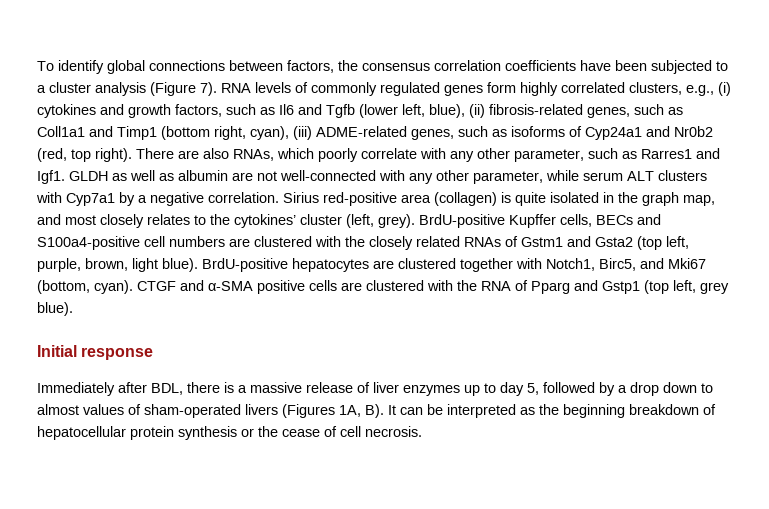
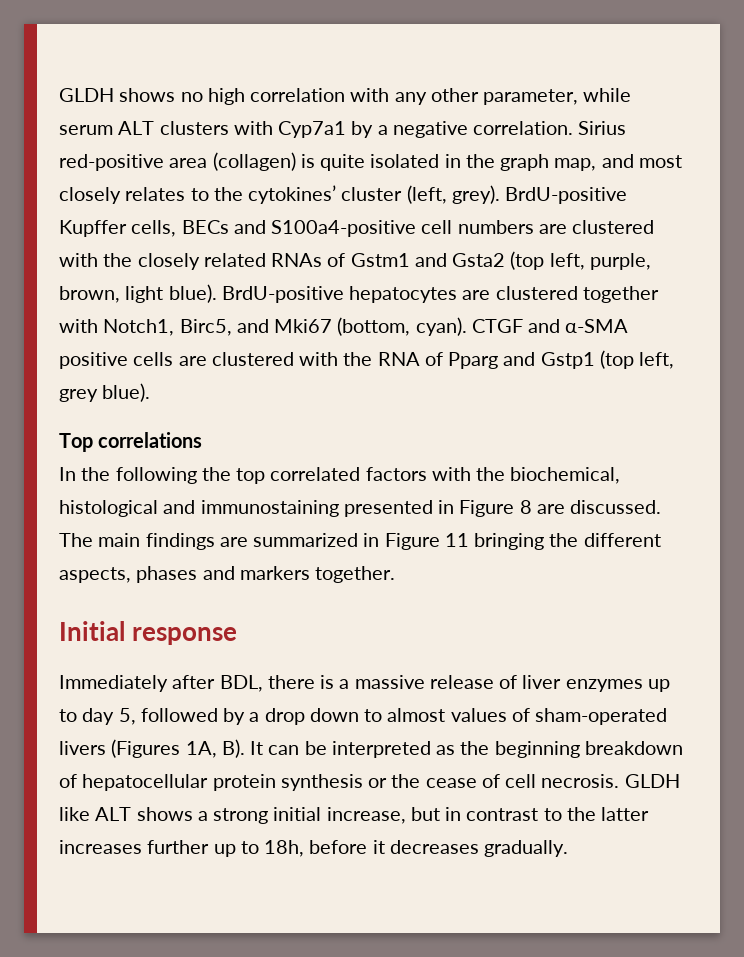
[37,60,728,74] [37,82,731,96] [37,104,683,118] [37,126,713,140] [37,148,720,162] [37,170,376,184] To identify global connections between factors, the consensus correlation coefficients have been subjected to a cluster analysis (Figure 7). RNA levels of commonly regulated genes form highly correlated clusters, e.g., (i) cytokines and growth factors, such as Il6 and Tgfb (lower left, blue), (ii) fibrosis-related genes, such as Coll1a1 and Timp1 (bottom right, cyan), (iii) ADME-related genes, such as isoforms of Cyp24a1 and Nr0b2 (red, top right). There are also RNAs, which poorly correlate with any other parameter, such as Rarres1 and Igf1. GLDH as well as albumin are not well-connected -> [59,88,346,105] GLDH shows no high correlation
(73, 309) none -> [59,432,203,452] [59,467,621,484] [59,500,662,517] [59,533,661,550] [59,566,396,583] // Top correlations // In the following the top correlated factors with the biochemical, histological and immunostaining presented in Figure 8 are discussed. The main findings are summarized in Figure 11 bringing the different aspects, phases and markers together.
(422, 431) none -> [624,774,680,788] [59,807,650,824] [59,840,569,857] GLDH like ALT shows a strong initial increase, but in contrast to the latter increases further up to 18h, before it decreases gradually.

